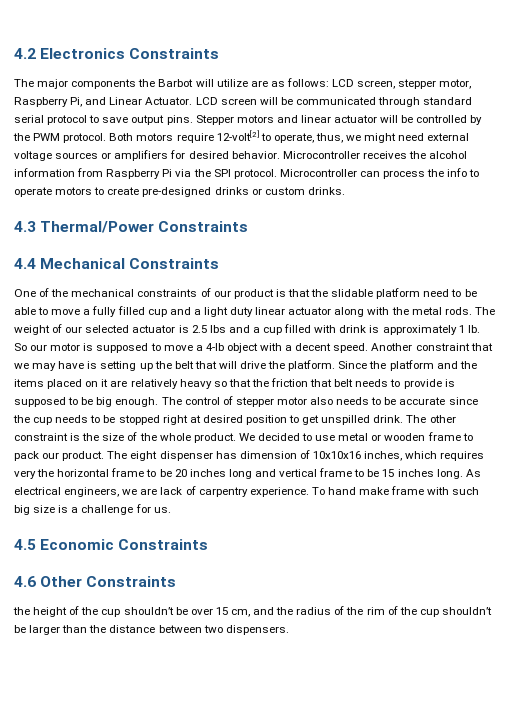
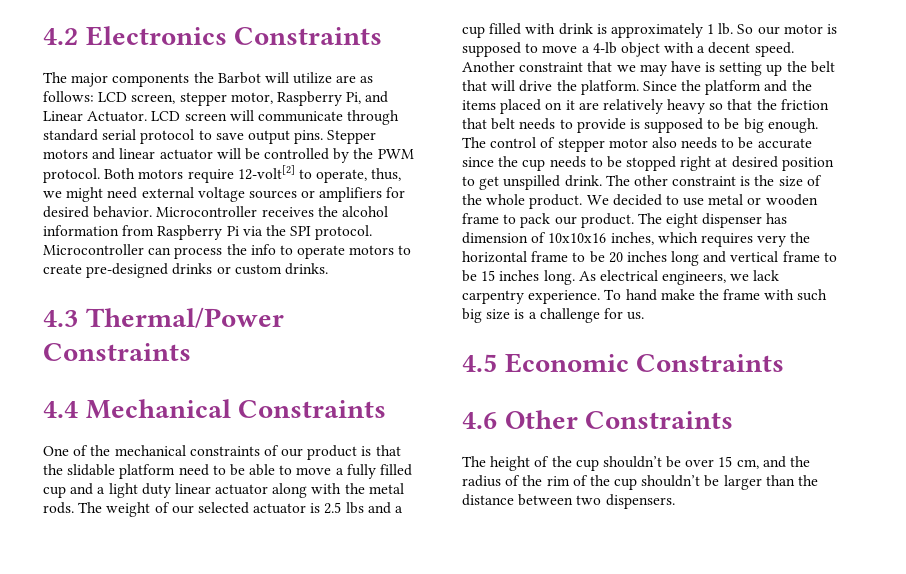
[280,97,376,105] be communicated -> [257,111,343,122] communicate
[140,486,196,495] are lack of -> [753,270,780,281] lack
(390, 491) none -> [698,289,719,300] the
[13,607,30,615] the -> [462,456,486,467] The

